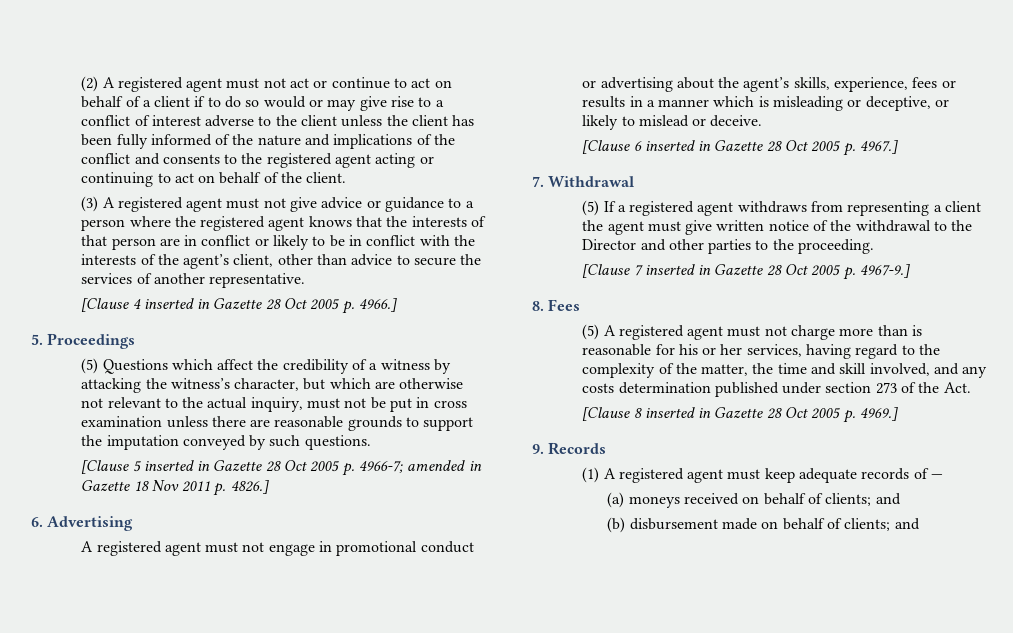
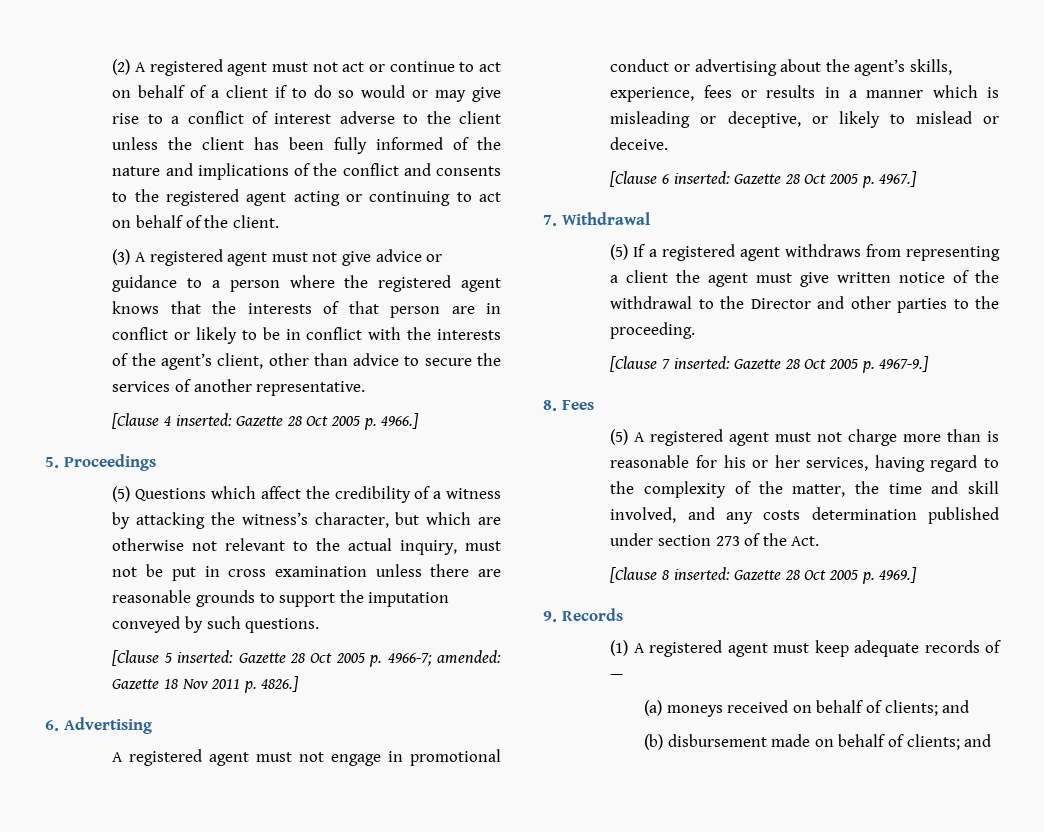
[143,298,211,309] inserted in -> [175,413,232,426] inserted:
[143,460,211,471] inserted in -> [177,650,234,663] inserted:
[407,460,482,471] amended in -> [437,650,501,664] amended:
[644,140,712,151] inserted in -> [673,171,730,184] inserted:
[644,264,712,275] inserted in -> [673,356,730,369] inserted:
[644,407,712,418] inserted in -> [673,567,730,580] inserted:

